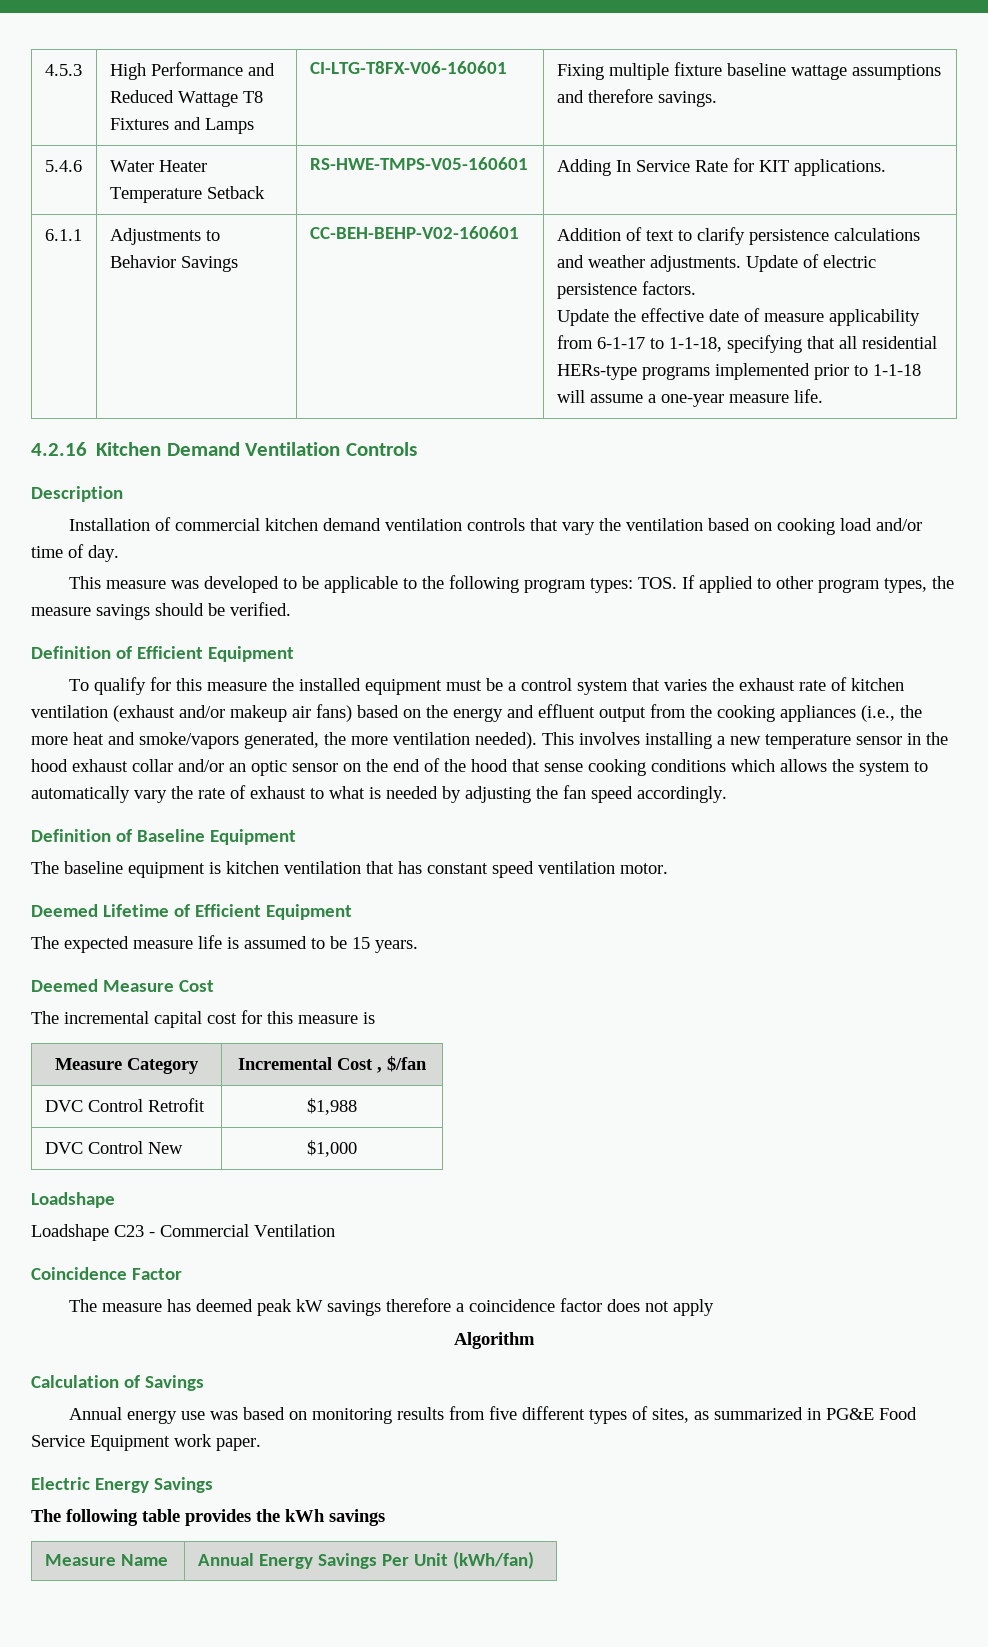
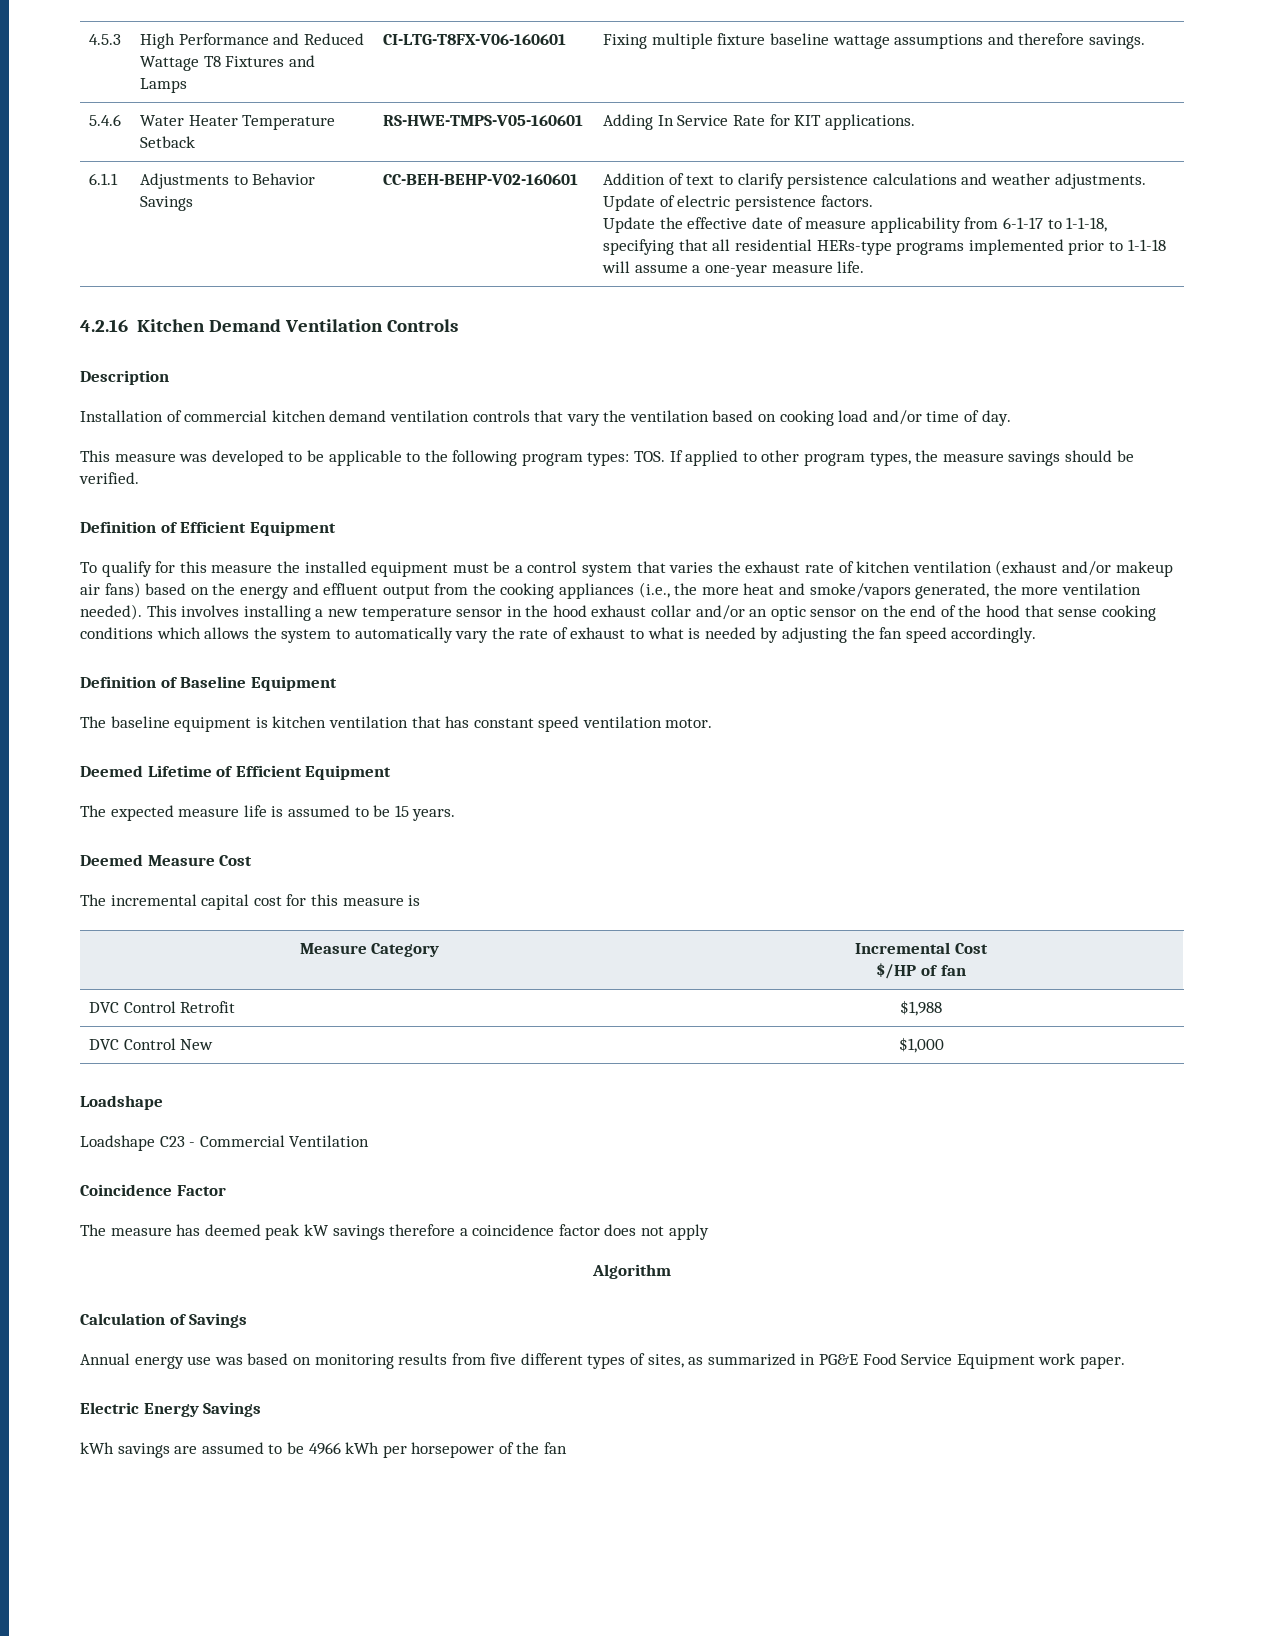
[377,1056,427,1073] , $/fan -> [876,963,966,979] // $/HP of fan
[31,1509,385,1526] [44,1554,168,1566] [197,1551,534,1569] The following table provides the kWh savings // Measure Name | Annual Energy Savings Per Unit (kWh/fan) -> [80,1442,568,1458] kWh savings are assumed to be 4966 kWh per horsepower of the fan

